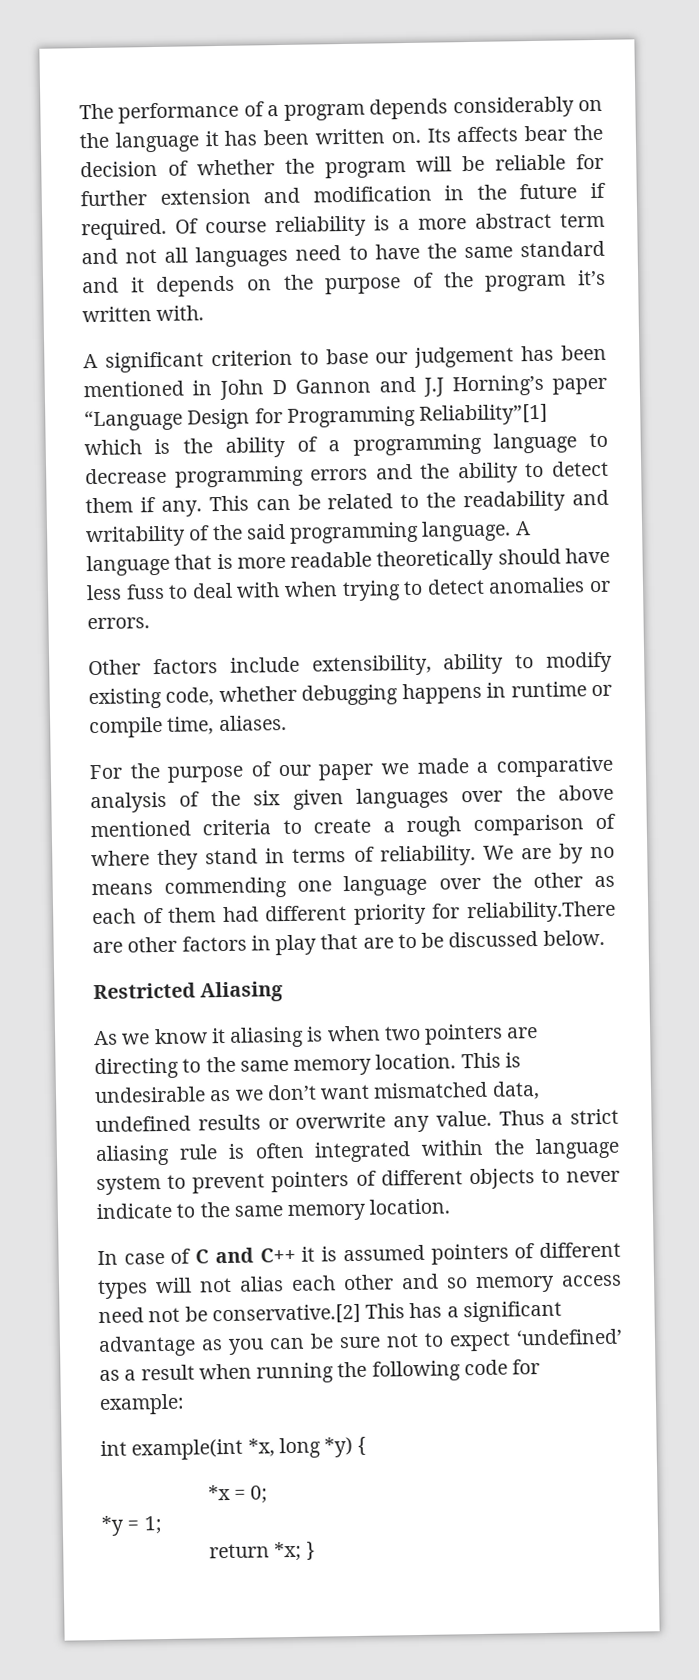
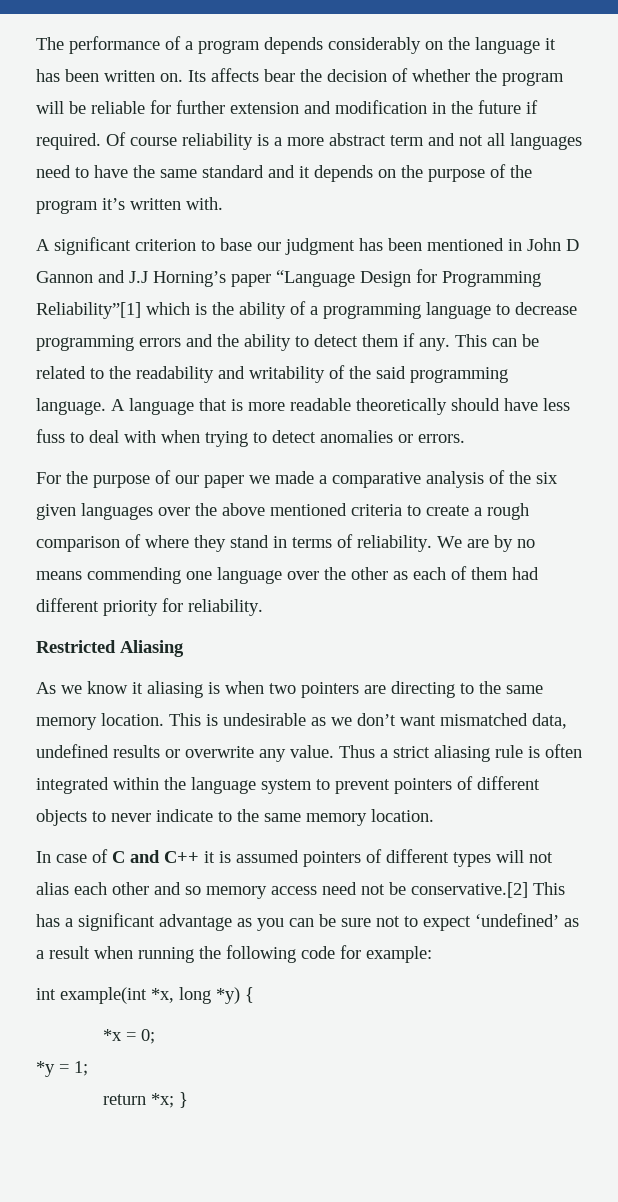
[414,346,515,368] judgement -> [285,238,355,255] judgment
[88,651,613,677] [88,681,612,710] [89,714,287,739] // Other factors include extensibility, ability to modify existing code, whether debugging happens in runtime or compile time, aliases. -> (465, 438) none
[466,900,616,924] [92,929,605,956] reliability.There are other factors in play that are to be discussed below. -> [188,599,263,616] reliability.

